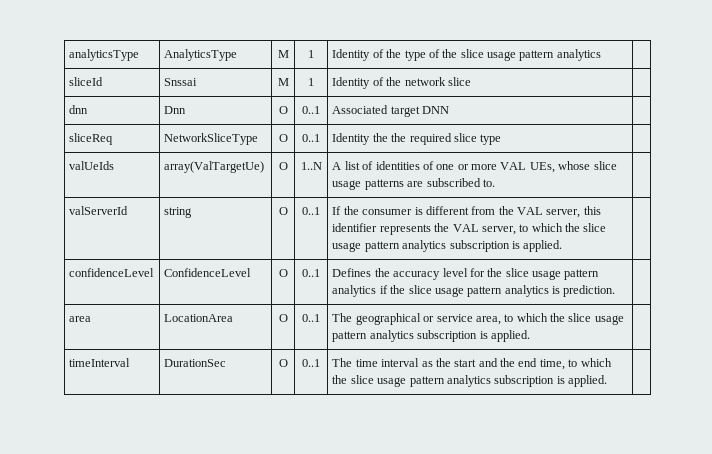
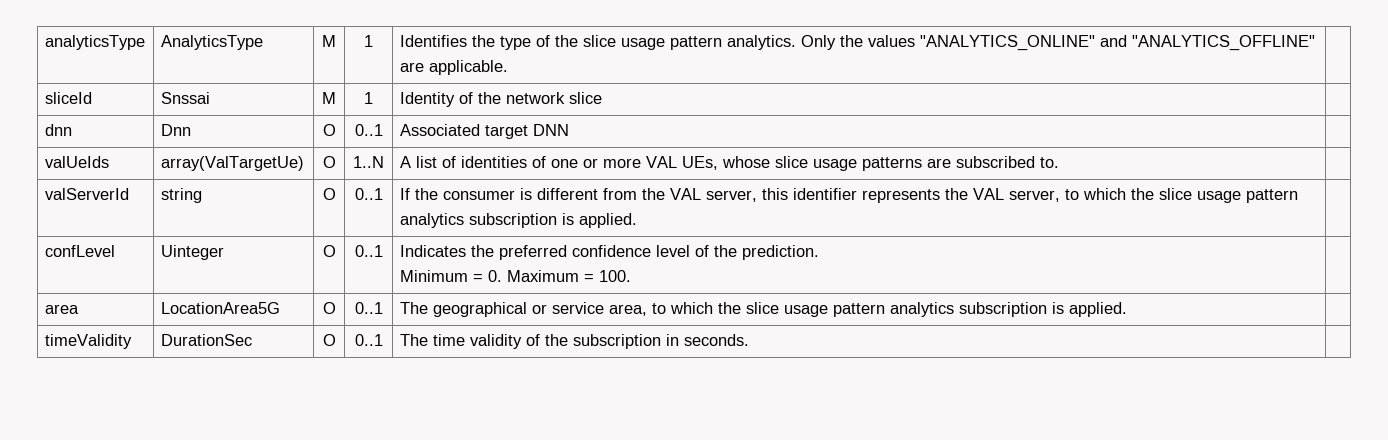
[332,49,384,61] Identity of -> [399,35,467,47] Identifies
[556,49,601,61] analytics -> [726,35,1315,51] [399,60,508,75] analytics. Only the values "ANALYTICS_ONLINE" and "ANALYTICS_OFFLINE" are applicable.
[69,133,114,145] [164,133,259,145] [278,134,288,142] [302,134,320,142] [332,133,502,145] // sliceReq | NetworkSliceType | O | 0..1 | Identity the the required slice type | -> (569, 130) none
[69,268,155,277] [164,268,252,277] [278,269,288,277] [302,269,320,277] [332,268,600,280] [332,285,616,297] confidenceLevel | ConfidenceLevel | O | 0..1 | Defines the accuracy level for the slice usage pattern analytics if the slice usage pattern analytics is prediction. -> [44,245,115,257] [160,245,224,260] [322,245,336,257] [354,245,383,257] [399,245,819,260] [399,270,631,282] confLevel | Uinteger | O | 0..1 | Indicates the preferred confidence level of the prediction. // Minimum = 0. Maximum = 100.
[164,314,234,322] LocationArea -> [160,302,280,314] LocationArea5G
[69,358,131,367] timeInterval -> [44,334,132,349] timeValidity
[381,358,612,370] [332,375,608,387] interval as the start and the end time, to which the slice usage pattern analytics subscription is applied. -> [469,334,749,349] validity of the subscription in seconds.

